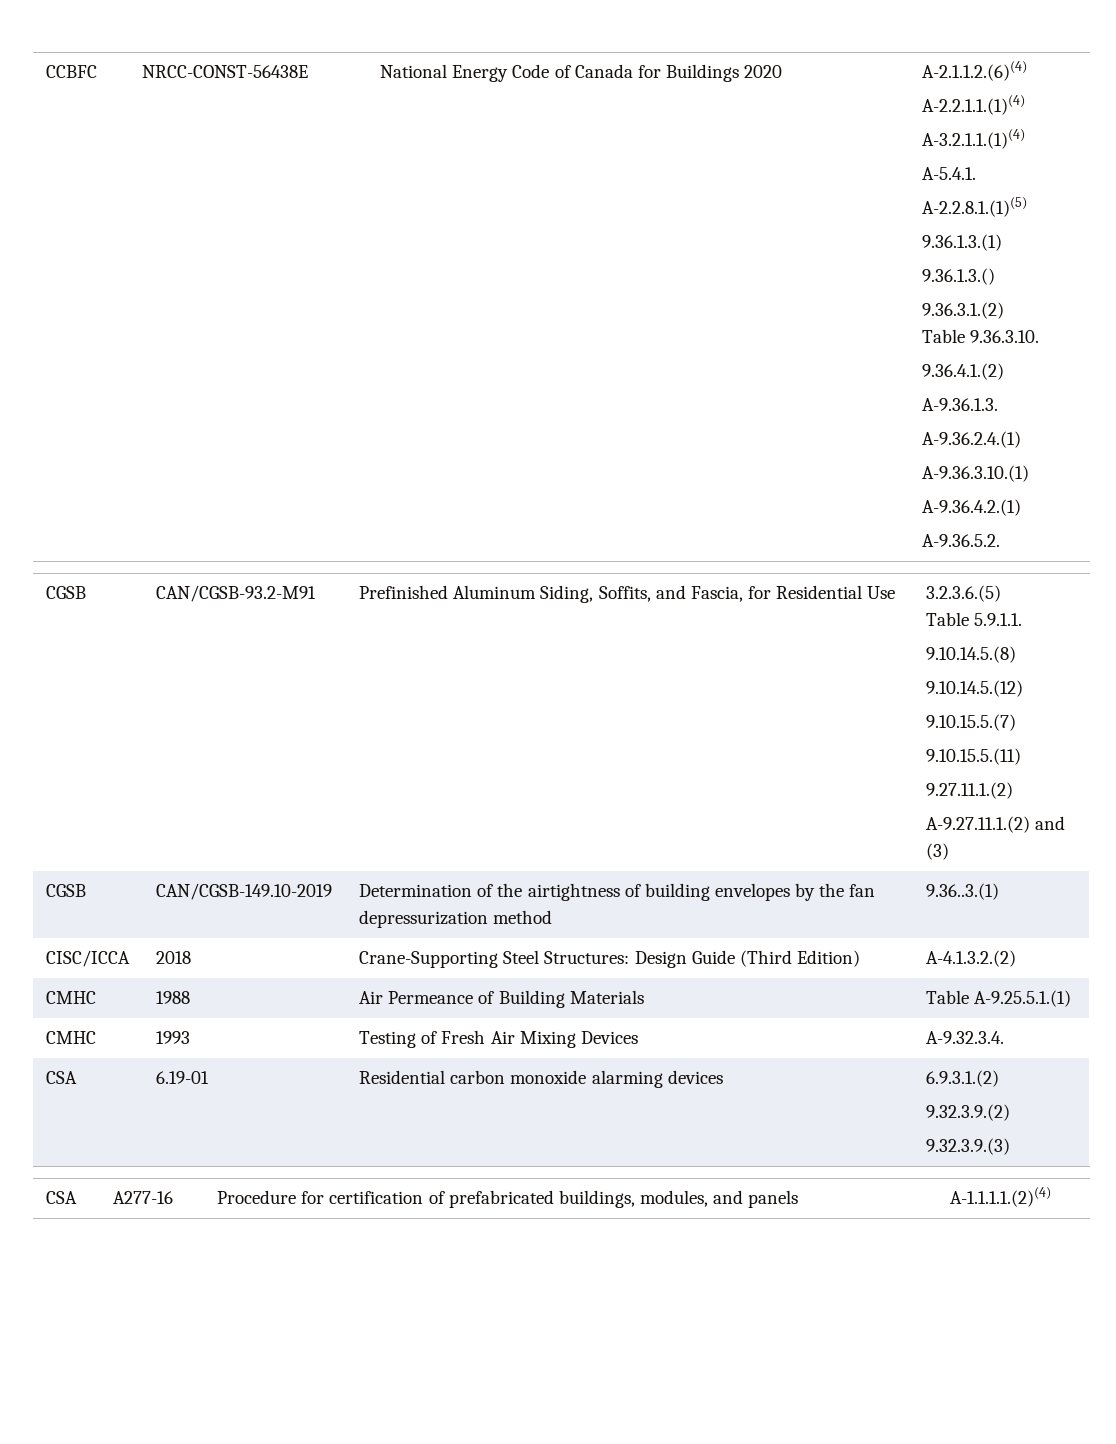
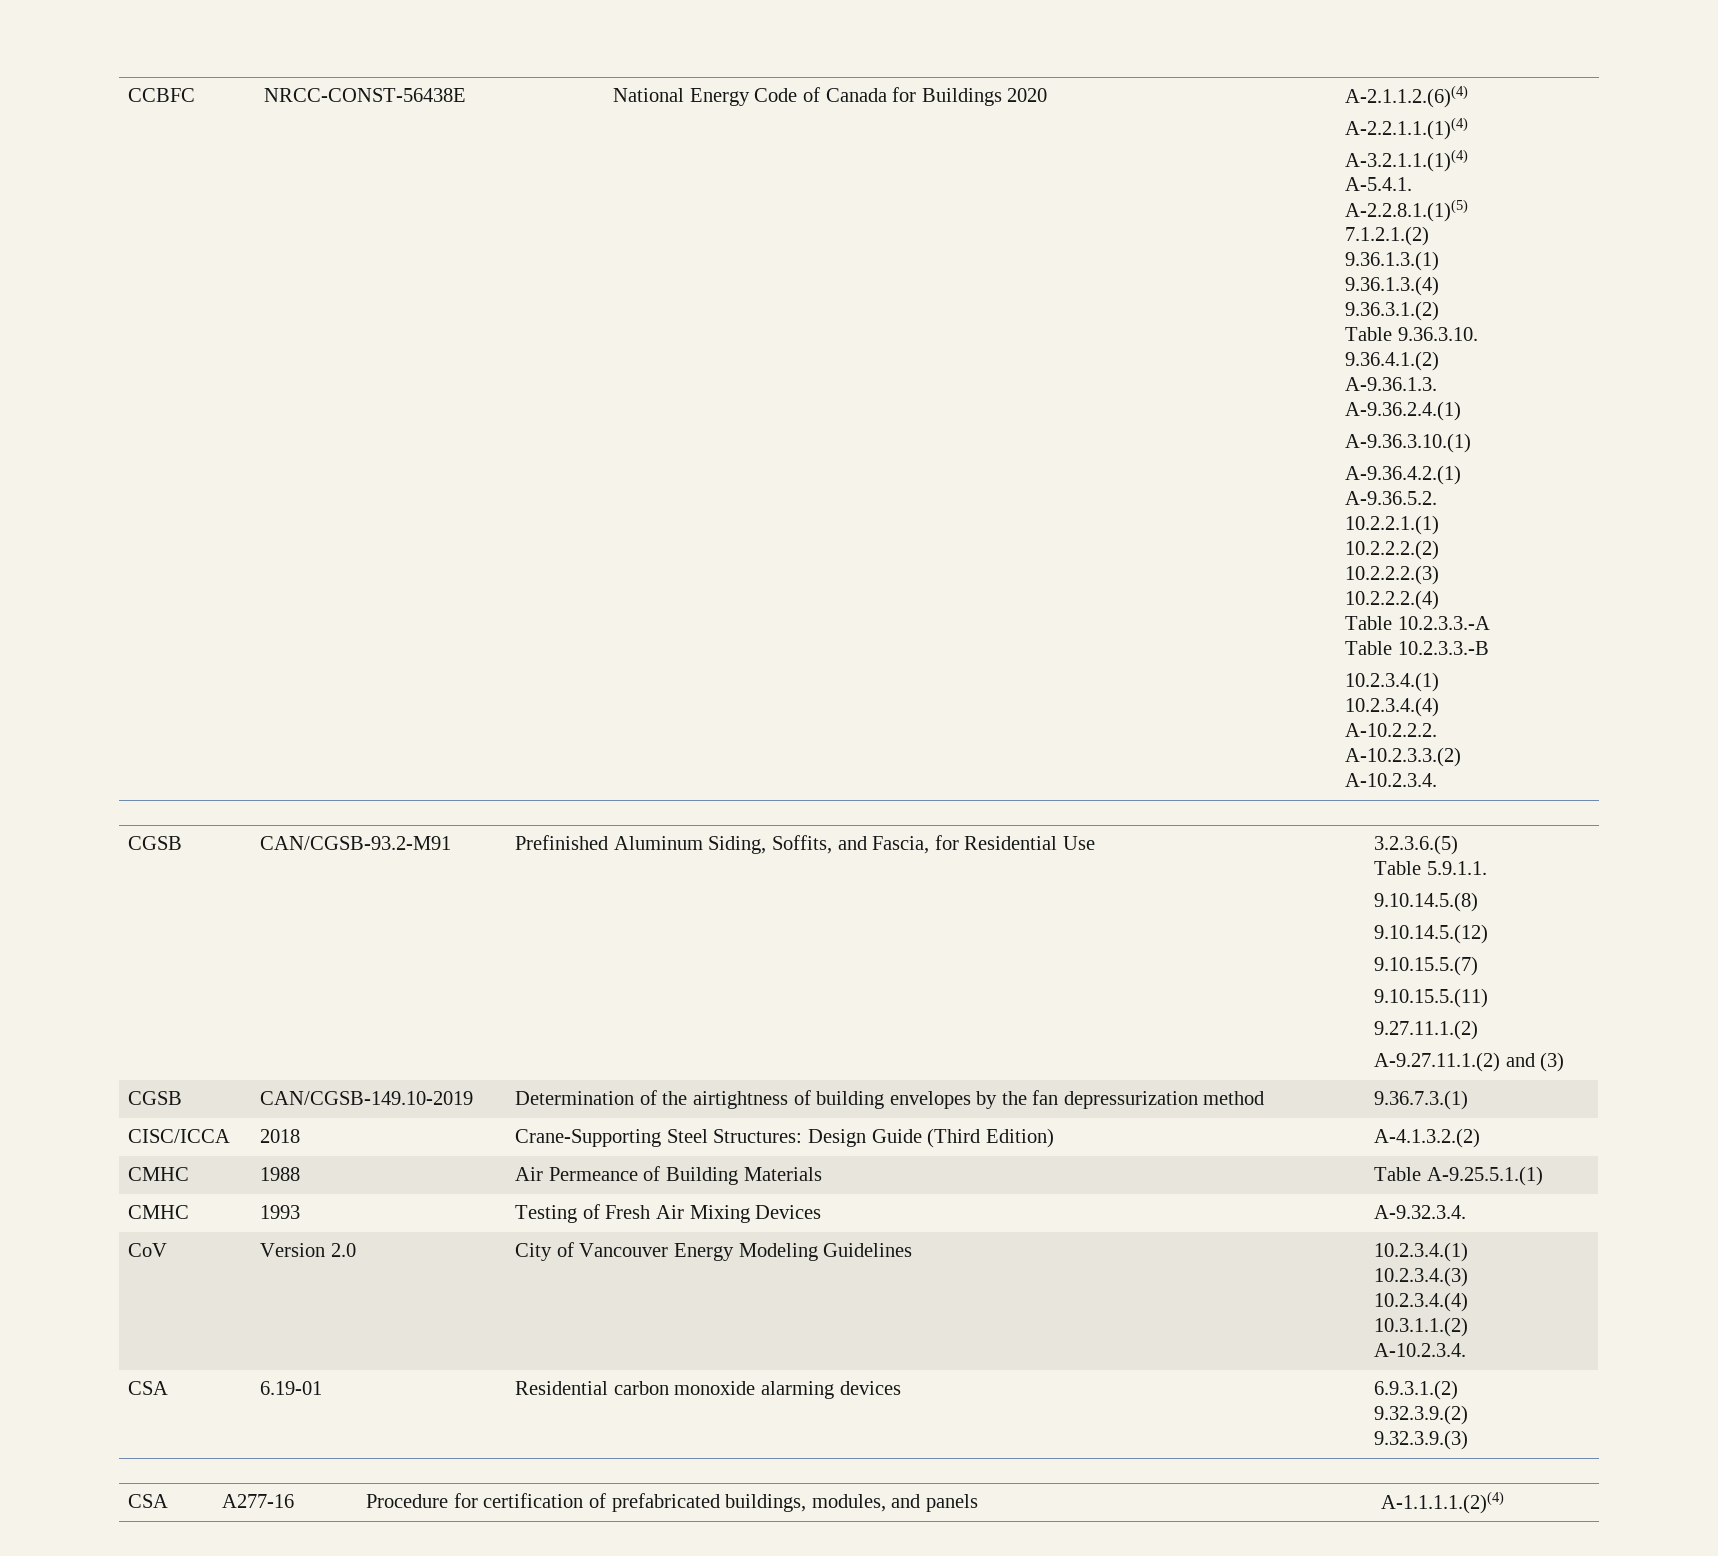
(1028, 207) none -> [1345,226,1430,246] // 7.1.2.1.(2)
[922,268,996,285] 9.36.1.3.() -> [1345,276,1440,296] 9.36.1.3.(4)
(1001, 540) none -> [1345,515,1440,535] [1345,540,1440,560] [1345,565,1440,585] [1345,590,1440,610] [1345,616,1490,630] [1345,641,1489,655] [1345,672,1440,692] [1345,697,1440,717] [1345,723,1438,737] [1345,747,1462,767] [1345,773,1438,787] // 10.2.2.1.(1) // 10.2.2.2.(2) // 10.2.2.2.(3) // 10.2.2.2.(4) // Table 10.2.3.3.-A // Table 10.2.3.3.-B // 10.2.3.4.(1) // 10.2.3.4.(4) // A-10.2.2.2. // A-10.2.3.3.(2) // A-10.2.3.4.
[926,883,1000,900] 9.36..3.(1) -> [1374,1090,1469,1110] 9.36.7.3.(1)
(1005, 1037) none -> [128,1243,168,1257] [260,1243,356,1257] [515,1242,913,1261] [1374,1242,1469,1262] [1374,1267,1469,1287] [1374,1292,1469,1312] [1374,1317,1469,1337] [1374,1343,1467,1357] // CoV | Version 2.0 | City of Vancouver Energy Modeling Guidelines | 10.2.3.4.(1) // 10.2.3.4.(3) // 10.2.3.4.(4) // 10.3.1.1.(2) // A-10.2.3.4.

